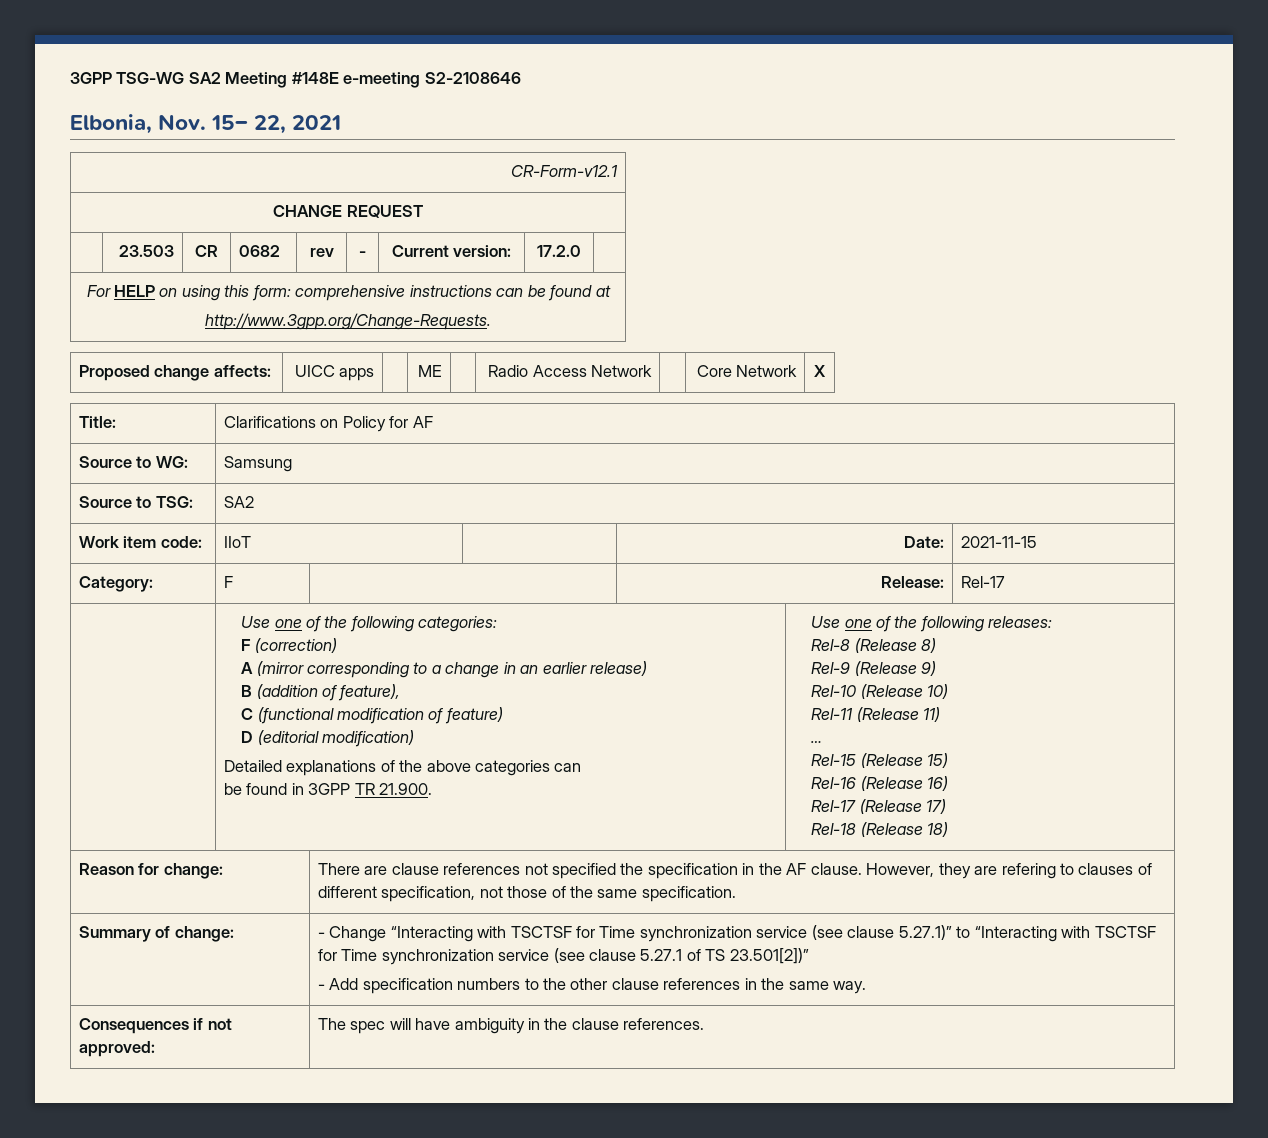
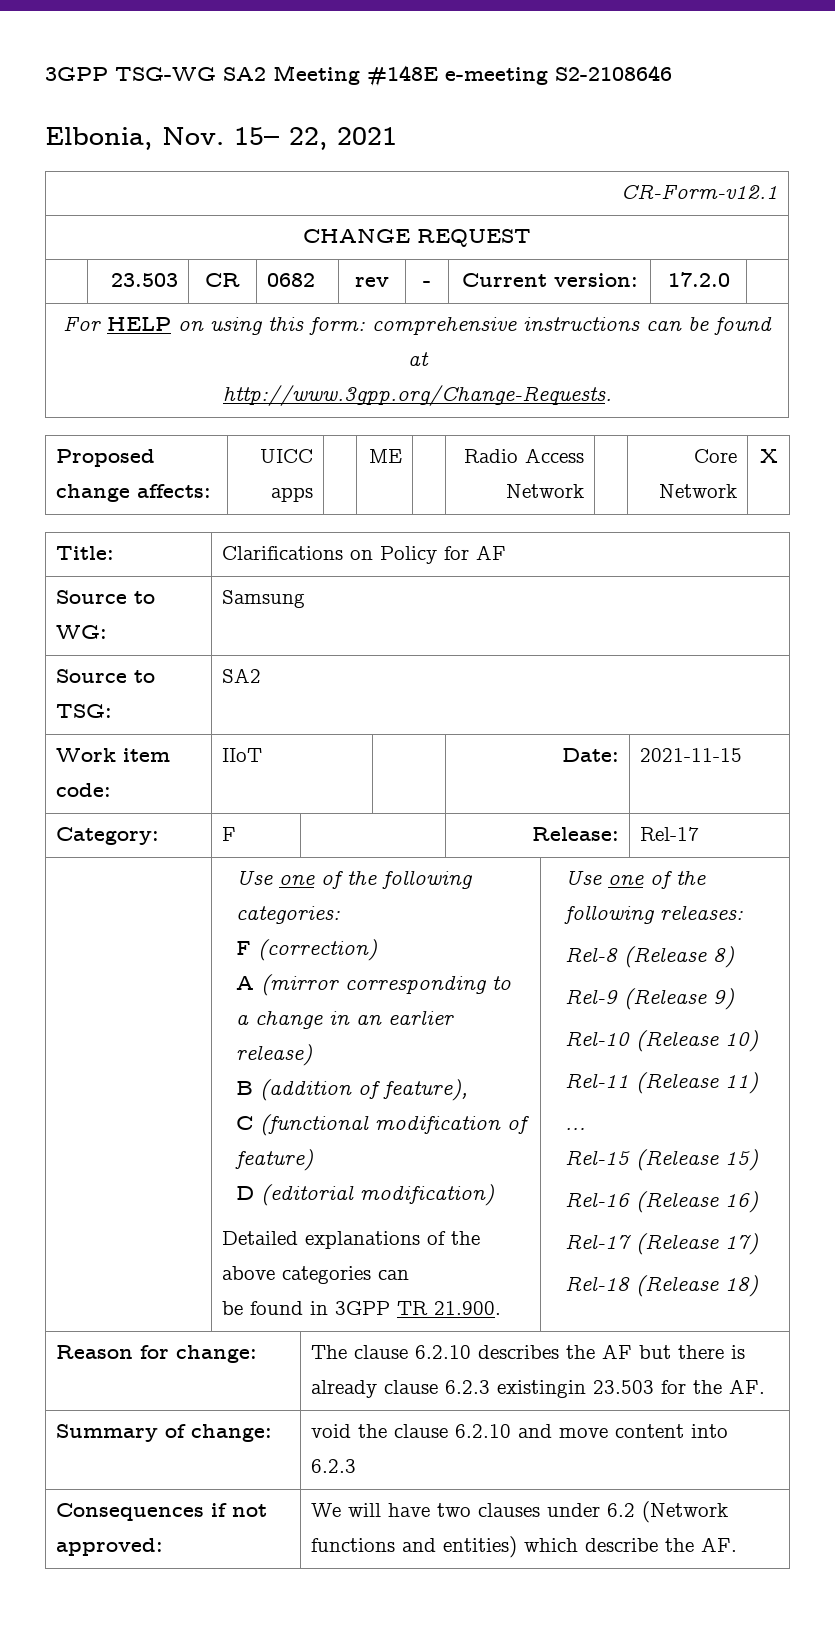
[317,863,1152,879] [317,886,736,902] [78,926,234,942] [317,925,1156,942] [317,948,809,965] [317,978,867,994] [78,1018,232,1034] [78,1041,155,1057] [317,1018,705,1034] There are clause references not specified the specification in the AF clause. However, they are refering to clauses of different specification, not those of the same specification. // Summary of change: | - Change “Interacting with TSCTSF for Time synchronization service (see clause 5.27.1)” to “Interacting with TSCTSF for Time synchronization service (see clause 5.27.1 of TS 23.501[2])” // - Add specification numbers to the other clause references in the same way. // Consequences if not approved: | The spec will have ambiguity in the clause references. -> [311,1344,746,1359] [311,1379,766,1398] [56,1424,273,1442] [311,1424,729,1438] [311,1459,357,1473] [56,1503,268,1521] [56,1538,164,1556] [311,1501,729,1523] [311,1536,738,1558] The clause 6.2.10 describes the AF but there is already clause 6.2.3 existingin 23.503 for the AF. // Summary of change: | void the clause 6.2.10 and move content into 6.2.3 // Consequences if not approved: | We will have two clauses under 6.2 (Network functions and entities) which describe the AF.

